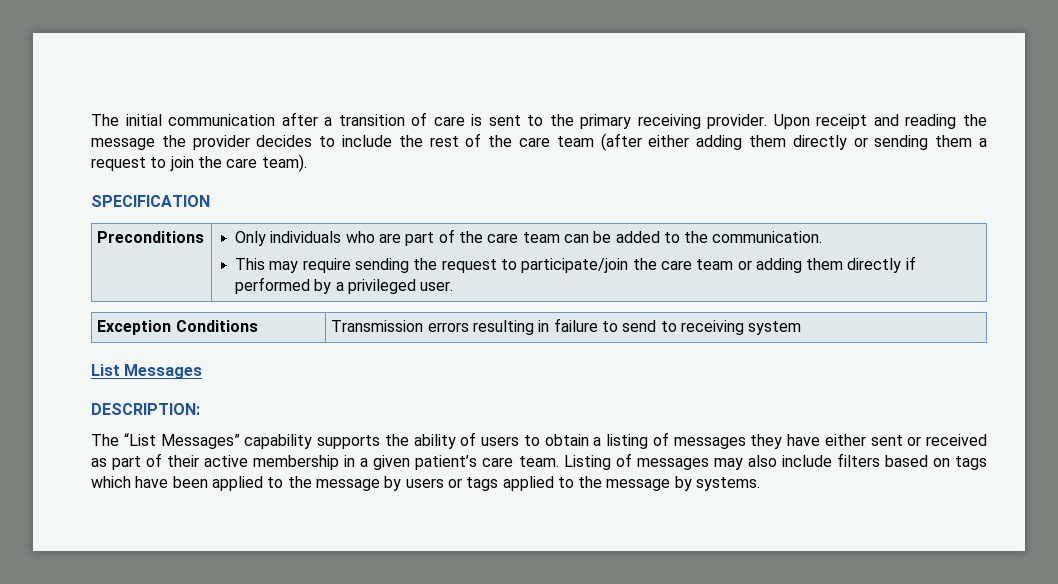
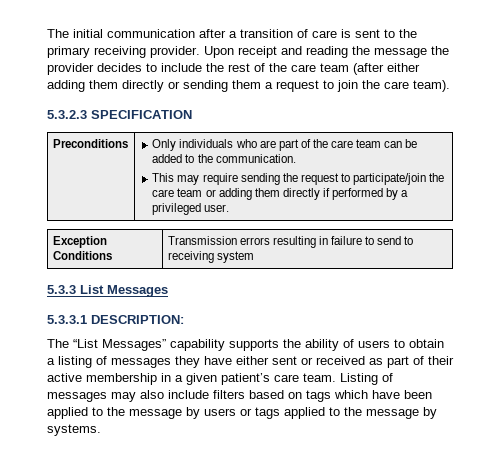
(307, 163) none -> [47,110,87,119] 5.3.2.3
(802, 328) none -> [47,285,76,294] 5.3.3
(203, 371) none -> [47,315,87,324] 5.3.3.1

